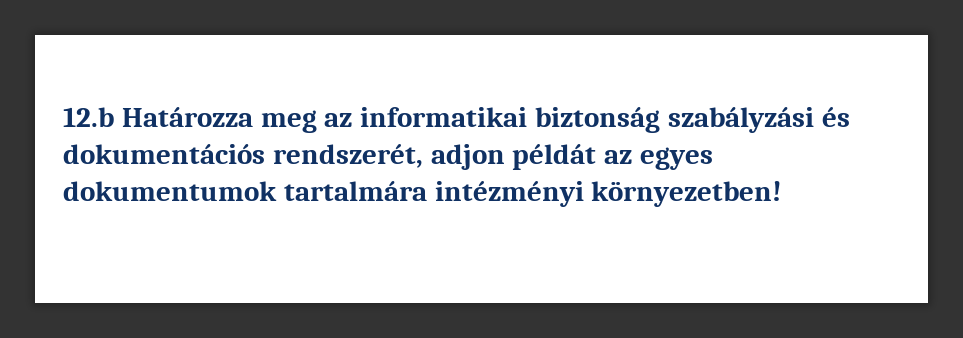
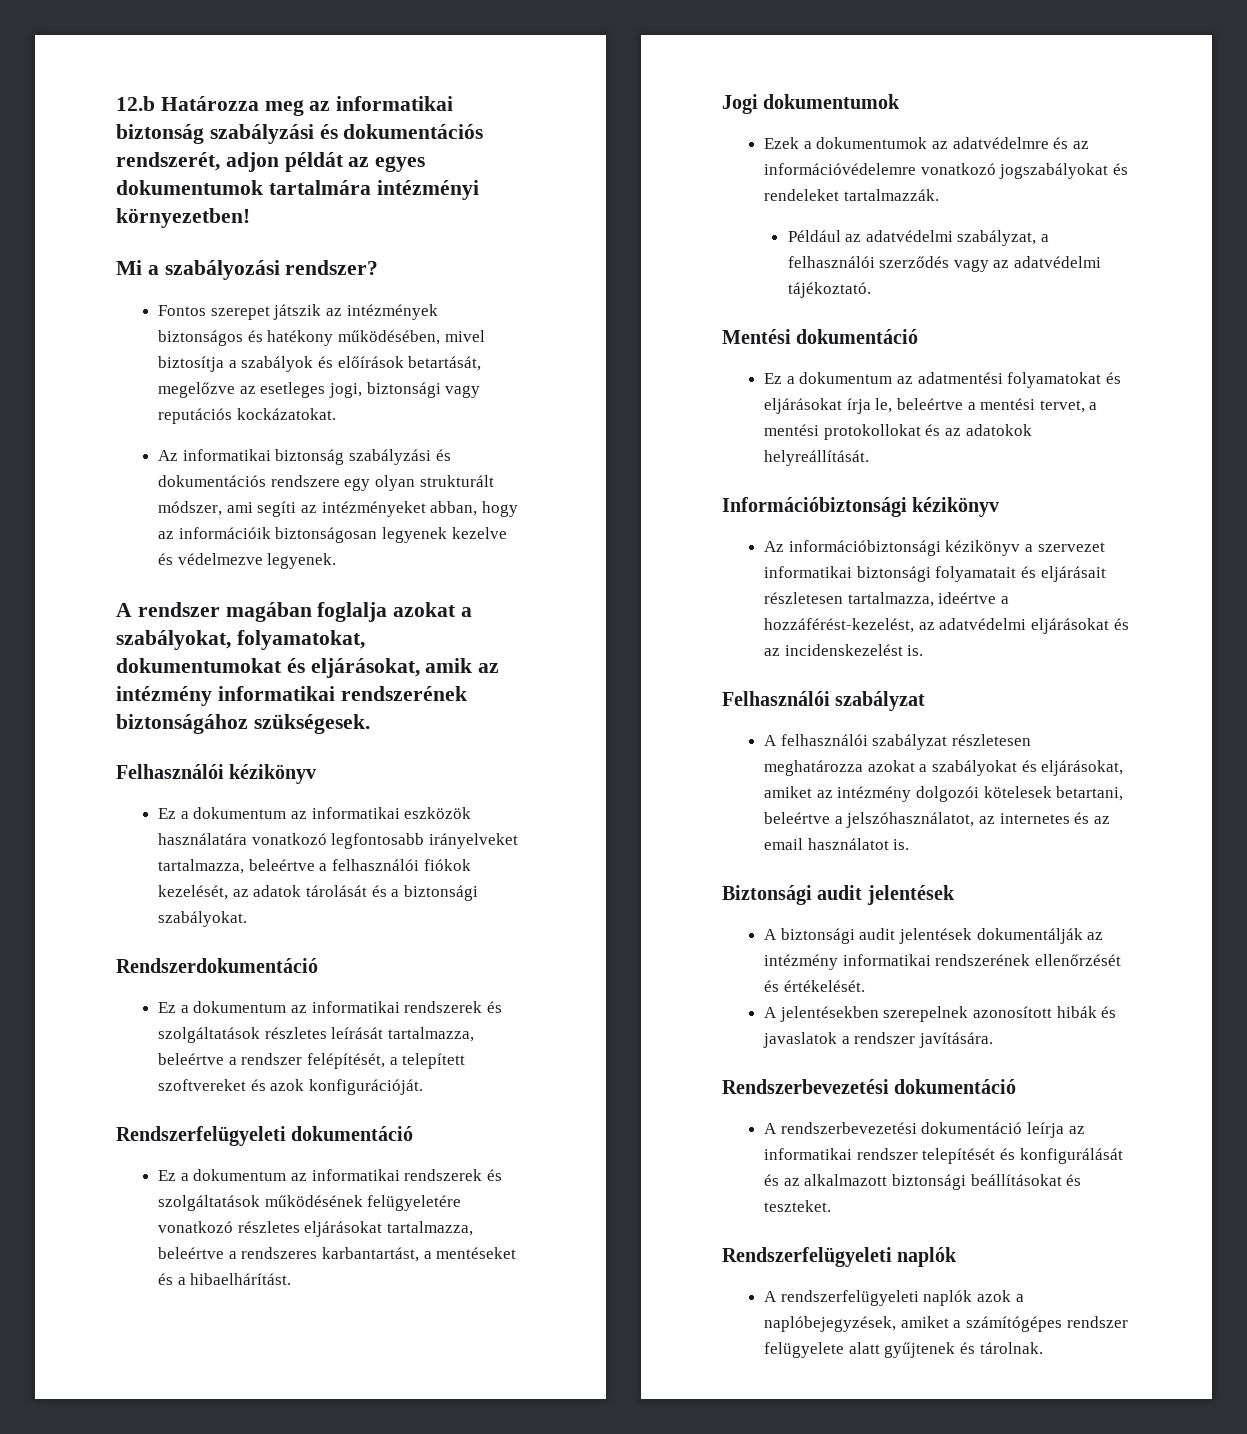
(783, 194) none -> [116,260,379,280] [158,304,438,320] [158,330,485,346] [158,356,482,372] [158,382,481,398] [158,408,336,424] [158,449,451,465] [158,475,494,491] [158,501,518,517] [158,527,507,543] [158,553,337,569] [116,602,473,622] [116,630,365,650] [116,658,500,678] [116,686,467,706] [116,714,370,734] [116,764,317,784] [158,807,472,819] [158,833,518,849] [158,859,471,874] [158,885,478,901] [158,911,248,927] [116,958,318,973] [158,1001,502,1013] [158,1027,474,1043] [158,1053,466,1069] [158,1079,423,1095] [116,1126,414,1146] [158,1169,502,1181] [158,1195,462,1211] [158,1221,473,1237] [158,1247,517,1262] [158,1273,292,1285] [722,94,901,114] [764,137,1089,149] [764,163,1128,179] [764,189,939,201] [787,230,1050,246] [787,256,1102,272] [787,282,871,298] [722,329,919,344] [764,372,1121,388] [764,398,1098,414] [764,424,1032,440] [764,450,870,466] [722,497,1000,517] [764,540,1105,556] [764,566,1106,582] [764,592,1009,607] [764,618,1129,634] [764,644,924,656] [722,691,926,711] [764,734,1031,750] [764,760,1124,776] [764,786,1124,802] [764,812,1110,828] [764,838,910,850] [722,885,955,905] [764,928,1104,944] [764,954,1121,970] [764,980,865,992] [764,1006,1117,1022] [763,1032,993,1048] [722,1079,1017,1094] [764,1122,1085,1138] [764,1148,1123,1164] [764,1174,1082,1190] [764,1200,832,1212] [722,1247,958,1267] [764,1290,1024,1306] [764,1316,1128,1332] [764,1342,1043,1358] // Mi a szabályozási rendszer? // Fontos szerepet játszik az intézmények biztonságos és hatékony működésében, mivel biztosítja a szabályok és előírások betartását, megelőzve az esetleges jogi, biztonsági vagy reputációs kockázatokat. // Az informatikai biztonság szabályzási és dokumentációs rendszere egy olyan strukturált módszer, ami segíti az intézményeket abban, hogy az információik biztonságosan legyenek kezelve és védelmezve legyenek. // A rendszer magában foglalja azokat a szabályokat, folyamatokat, dokumentumokat és eljárásokat, amik az intézmény informatikai rendszerének biztonságához szükségesek. // Felhasználói kézikönyv // Ez a dokumentum az informatikai eszközök használatára vonatkozó legfontosabb irányelveket tartalmazza, beleértve a felhasználói fiókok kezelését, az adatok tárolását és a biztonsági szabályokat. // Rendszerdokumentáció // Ez a dokumentum az informatikai rendszerek és szolgáltatások részletes leírását tartalmazza, beleértve a rendszer felépítését, a telepített szoftvereket és azok konfigurációját. // Rendszerfelügyeleti dokumentáció // Ez a dokumentum az informatikai rendszerek és szolgáltatások működésének felügyeletére vonatkozó részletes eljárásokat tartalmazza, beleértve a rendszeres karbantartást, a mentéseket és a hibaelhárítást. // Jogi dokumentumok // Ezek a dokumentumok az adatvédelmre és az információvédelemre vonatkozó jogszabályokat és rendeleket tartalmazzák. // Például az adatvédelmi szabályzat, a felhasználói szerződés vagy az adatvédelmi tájékoztató. // Mentési dokumentáció // Ez a dokumentum az adatmentési folyamatokat és eljárásokat írja le, beleértve a mentési tervet, a mentési protokollokat és az adatokok helyreállítását. // Információbiztonsági kézikönyv // Az információbiztonsági kézikönyv a szervezet informatikai biztonsági folyamatait és eljárásait részletesen tartalmazza, ideértve a hozzáférést-kezelést, az adatvédelmi eljárásokat és az incidenskezelést is. // Felhasználói szabályzat // A felhasználói szabályzat részletesen meghatározza azokat a szabályokat és eljárásokat, amiket az intézmény dolgozói kötelesek betartani, beleértve a jelszóhasználatot, az internetes és az email használatot is. // Biztonsági audit jelentések // A biztonsági audit jelentések dokumentálják az intézmény informatikai rendszerének ellenőrzését és értékelését. // A jelentésekben szerepelnek azonosított hibák és javaslatok a rendszer javítására. // Rendszerbevezetési dokumentáció // A rendszerbevezetési dokumentáció leírja az informatikai rendszer telepítését és konfigurálását és az alkalmazott biztonsági beállításokat és teszteket. // Rendszerfelügyeleti naplók // A rendszerfelügyeleti naplók azok a naplóbejegyzések, amiket a számítógépes rendszer felügyelete alatt gyűjtenek és tárolnak.

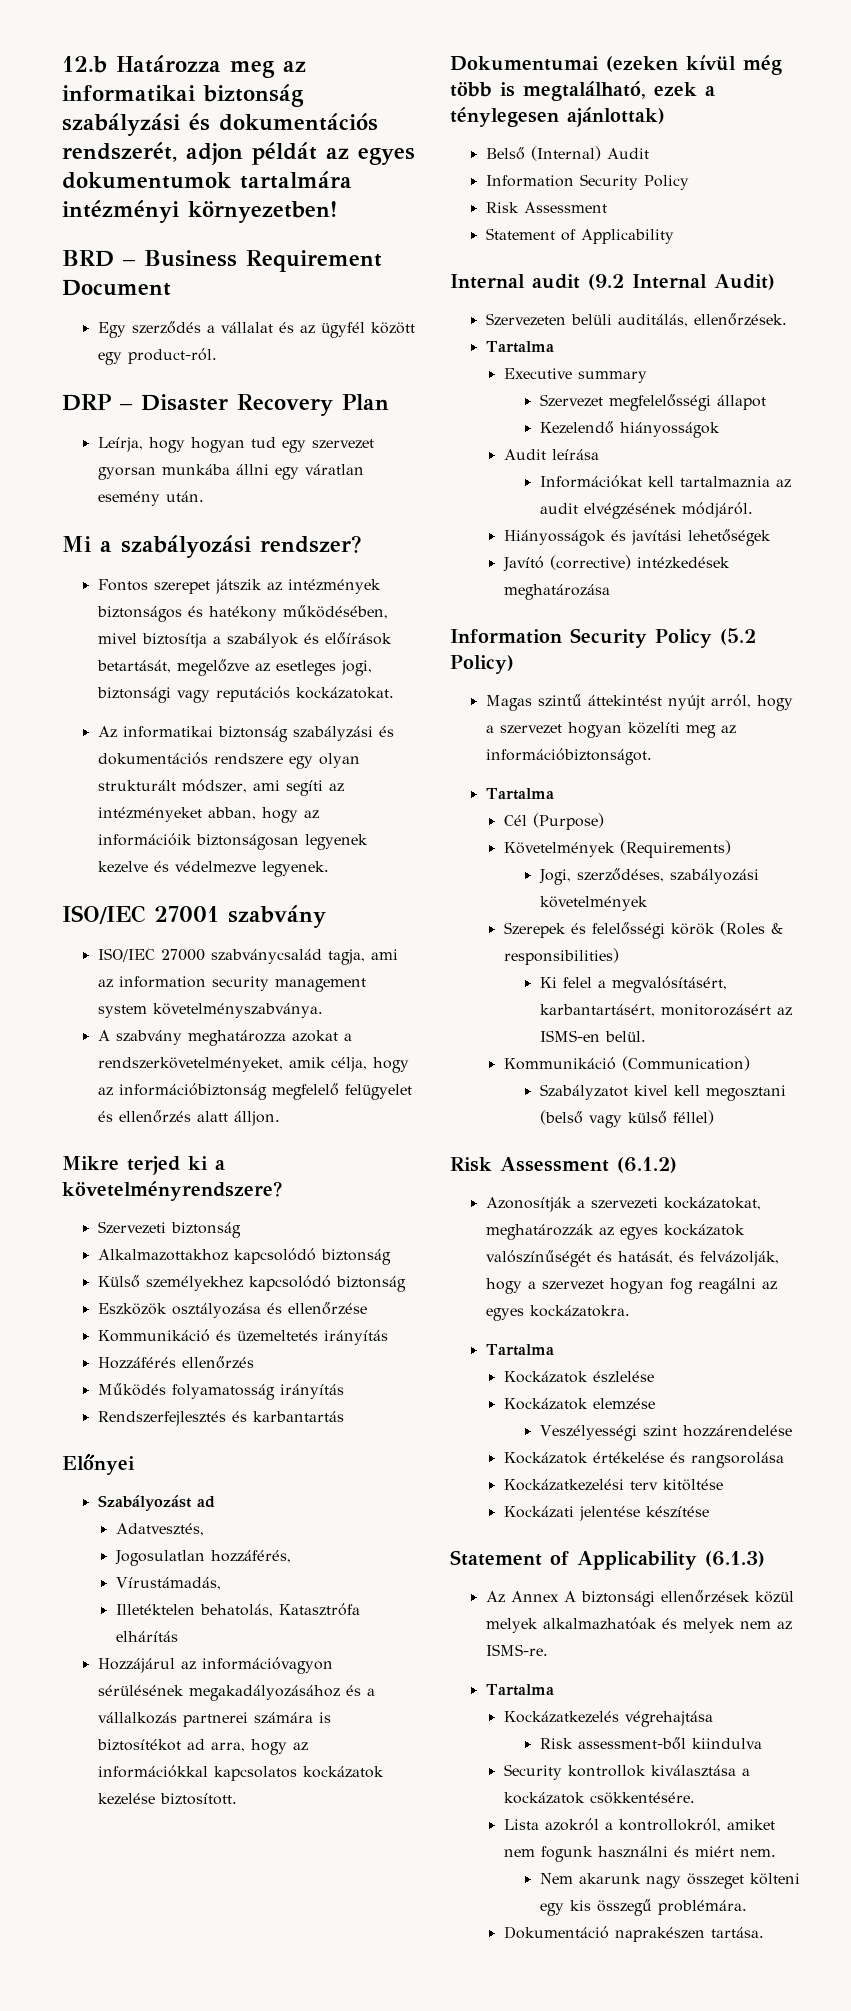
(250, 218) none -> [62,250,382,272] [62,279,171,296] [97,321,415,338] [97,348,217,365] [62,394,389,416] [97,437,374,453] [97,464,364,480] [97,491,204,506] // BRD – Business Requirement Document // Egy szerződés a vállalat és az ügyfél között egy product-ról. // DRP – Disaster Recovery Plan // Leírja, hogy hogyan tud egy szervezet gyorsan munkába állni egy váratlan esemény után.
[116,602,473,622] [116,630,365,650] [116,658,500,678] [116,686,467,706] [116,714,370,734] [116,764,317,784] [158,807,472,819] [158,833,518,849] [158,859,471,874] [158,885,478,901] [158,911,248,927] [116,958,318,973] [158,1001,502,1013] [158,1027,474,1043] [158,1053,466,1069] [158,1079,423,1095] [116,1126,414,1146] [158,1169,502,1181] [158,1195,462,1211] [158,1221,473,1237] [158,1247,517,1262] [158,1273,292,1285] [722,94,901,114] [764,137,1089,149] [764,163,1128,179] [764,189,939,201] [787,230,1050,246] [787,256,1102,272] [787,282,871,298] [722,329,919,344] [764,372,1121,388] [764,398,1098,414] [764,424,1032,440] [764,450,870,466] [722,497,1000,517] [764,540,1105,556] [764,566,1106,582] [764,592,1009,607] [764,618,1129,634] [764,644,924,656] [722,691,926,711] [764,734,1031,750] [764,760,1124,776] [764,786,1124,802] [764,812,1110,828] [764,838,910,850] [722,885,955,905] [764,928,1104,944] [764,954,1121,970] [764,980,865,992] [764,1006,1117,1022] [763,1032,993,1048] [722,1079,1017,1094] [764,1122,1085,1138] [764,1148,1123,1164] [764,1174,1082,1190] [764,1200,832,1212] [722,1247,958,1267] [764,1290,1024,1306] [764,1316,1128,1332] [764,1342,1043,1358] A rendszer magában foglalja azokat a szabályokat, folyamatokat, dokumentumokat és eljárásokat, amik az intézmény informatikai rendszerének biztonságához szükségesek. // Felhasználói kézikönyv // Ez a dokumentum az informatikai eszközök használatára vonatkozó legfontosabb irányelveket tartalmazza, beleértve a felhasználói fiókok kezelését, az adatok tárolását és a biztonsági szabályokat. // Rendszerdokumentáció // Ez a dokumentum az informatikai rendszerek és szolgáltatások részletes leírását tartalmazza, beleértve a rendszer felépítését, a telepített szoftvereket és azok konfigurációját. // Rendszerfelügyeleti dokumentáció // Ez a dokumentum az informatikai rendszerek és szolgáltatások működésének felügyeletére vonatkozó részletes eljárásokat tartalmazza, beleértve a rendszeres karbantartást, a mentéseket és a hibaelhárítást. // Jogi dokumentumok // Ezek a dokumentumok az adatvédelmre és az információvédelemre vonatkozó jogszabályokat és rendeleket tartalmazzák. // Például az adatvédelmi szabályzat, a felhasználói szerződés vagy az adatvédelmi tájékoztató. // Mentési dokumentáció // Ez a dokumentum az adatmentési folyamatokat és eljárásokat írja le, beleértve a mentési tervet, a mentési protokollokat és az adatokok helyreállítását. // Információbiztonsági kézikönyv // Az információbiztonsági kézikönyv a szervezet informatikai biztonsági folyamatait és eljárásait részletesen tartalmazza, ideértve a hozzáférést-kezelést, az adatvédelmi eljárásokat és az incidenskezelést is. // Felhasználói szabályzat // A felhasználói szabályzat részletesen meghatározza azokat a szabályokat és eljárásokat, amiket az intézmény dolgozói kötelesek betartani, beleértve a jelszóhasználatot, az internetes és az email használatot is. // Biztonsági audit jelentések // A biztonsági audit jelentések dokumentálják az intézmény informatikai rendszerének ellenőrzését és értékelését. // A jelentésekben szerepelnek azonosított hibák és javaslatok a rendszer javítására. // Rendszerbevezetési dokumentáció // A rendszerbevezetési dokumentáció leírja az informatikai rendszer telepítését és konfigurálását és az alkalmazott biztonsági beállításokat és teszteket. // Rendszerfelügyeleti naplók // A rendszerfelügyeleti naplók azok a naplóbejegyzések, amiket a számítógépes rendszer felügyelete alatt gyűjtenek és tárolnak. -> [62,905,326,928] [97,948,398,965] [97,976,366,992] [97,1003,323,1018] [97,1030,352,1046] [97,1057,409,1073] [97,1083,412,1100] [97,1110,280,1126] [62,1156,225,1175] [62,1181,282,1201] [97,1221,241,1238] [97,1248,391,1265] [97,1275,406,1292] [97,1302,367,1318] [97,1329,388,1345] [97,1356,254,1369] [97,1383,344,1400] [97,1411,344,1426] [62,1454,135,1475] [97,1495,215,1511] [115,1523,204,1536] [114,1550,291,1566] [115,1577,221,1590] [115,1603,360,1617] [115,1631,178,1642] [97,1657,333,1674] [97,1685,375,1701] [97,1712,331,1727] [96,1739,308,1755] [97,1765,384,1781] [97,1793,237,1805] [450,55,782,75] [450,81,715,101] [450,107,665,127] [485,146,649,161] [485,174,689,190] [485,202,607,213] [485,228,674,244] [450,274,775,290] [485,313,787,327] [485,341,554,353] [503,368,647,383] [539,394,766,411] [539,421,720,438] [503,449,599,460] [539,475,791,488] [539,502,753,519] [503,529,771,546] [502,555,730,572] [503,584,610,600] [450,628,756,648] [450,655,514,674] [485,694,793,711] [485,722,736,738] [485,748,652,765] [485,788,554,800] [503,813,604,830] [503,840,731,858] [538,868,759,885] [539,896,648,911] [503,921,783,939] [503,948,619,965] [539,976,727,993] [539,1004,792,1017] [539,1030,646,1042] [503,1056,750,1071] [539,1084,786,1101] [539,1110,714,1128] [450,1157,677,1173] [485,1197,761,1212] [485,1224,745,1240] [485,1250,779,1267] [485,1278,777,1294] [485,1305,630,1321] [485,1344,554,1356] [503,1371,654,1383] [503,1398,655,1410] [539,1425,792,1441] [503,1452,784,1468] [503,1479,723,1491] [503,1506,709,1521] [450,1550,765,1570] [485,1590,794,1607] [485,1617,792,1633] [485,1644,548,1656] [485,1684,554,1696] [503,1711,713,1727] [539,1737,762,1750] [503,1764,750,1780] [503,1792,695,1804] [503,1818,775,1832] [503,1846,776,1862] [539,1873,800,1889] [539,1899,747,1916] [503,1926,764,1942] ISO/IEC 27001 szabvány // ISO/IEC 27000 szabványcsalád tagja, ami az information security management system követelményszabványa. // A szabvány meghatározza azokat a rendszerkövetelményeket, amik célja, hogy az információbiztonság megfelelő felügyelet és ellenőrzés alatt álljon. // Mikre terjed ki a követelményrendszere? // Szervezeti biztonság // Alkalmazottakhoz kapcsolódó biztonság // Külső személyekhez kapcsolódó biztonság // Eszközök osztályozása és ellenőrzése // Kommunikáció és üzemeltetés irányítás // Hozzáférés ellenőrzés // Működés folyamatosság irányítás // Rendszerfejlesztés és karbantartás // Előnyei // Szabályozást ad // Adatvesztés, // Jogosulatlan hozzáférés, // Vírustámadás, // Illetéktelen behatolás, Katasztrófa elhárítás // Hozzájárul az információvagyon sérülésének megakadályozásához és a vállalkozás partnerei számára is biztosítékot ad arra, hogy az információkkal kapcsolatos kockázatok kezelése biztosított. // Dokumentumai (ezeken kívül még több is megtalálható, ezek a ténylegesen ajánlottak) // Belső (Internal) Audit // Information Security Policy // Risk Assessment // Statement of Applicability // Internal audit (9.2 Internal Audit) // Szervezeten belüli auditálás, ellenőrzések. // Tartalma // Executive summary // Szervezet megfelelősségi állapot // Kezelendő hiányosságok // Audit leírása // Információkat kell tartalmaznia az audit elvégzésének módjáról. // Hiányosságok és javítási lehetőségek // Javító (corrective) intézkedések meghatározása // Information Security Policy (5.2 Policy) // Magas szintű áttekintést nyújt arról, hogy a szervezet hogyan közelíti meg az információbiztonságot. // Tartalma // Cél (Purpose) // Követelmények (Requirements) // Jogi, szerződéses, szabályozási követelmények // Szerepek és felelősségi körök (Roles & responsibilities) // Ki felel a megvalósításért, karbantartásért, monitorozásért az ISMS-en belül. // Kommunikáció (Communication) // Szabályzatot kivel kell megosztani (belső vagy külső féllel) // Risk Assessment (6.1.2) // Azonosítják a szervezeti kockázatokat, meghatározzák az egyes kockázatok valószínűségét és hatását, és felvázolják, hogy a szervezet hogyan fog reagálni az egyes kockázatokra. // Tartalma // Kockázatok észlelése // Kockázatok elemzése // Veszélyességi szint hozzárendelése // Kockázatok értékelése és rangsorolása // Kockázatkezelési terv kitöltése // Kockázati jelentése készítése // Statement of Applicability (6.1.3) // Az Annex A biztonsági ellenőrzések közül melyek alkalmazhatóak és melyek nem az ISMS-re. // Tartalma // Kockázatkezelés végrehajtása // Risk assessment-ből kiindulva // Security kontrollok kiválasztása a kockázatok csökkentésére. // Lista azokról a kontrollokról, amiket nem fogunk használni és miért nem. // Nem akarunk nagy összeget költeni egy kis összegű problémára. // Dokumentáció naprakészen tartása.

